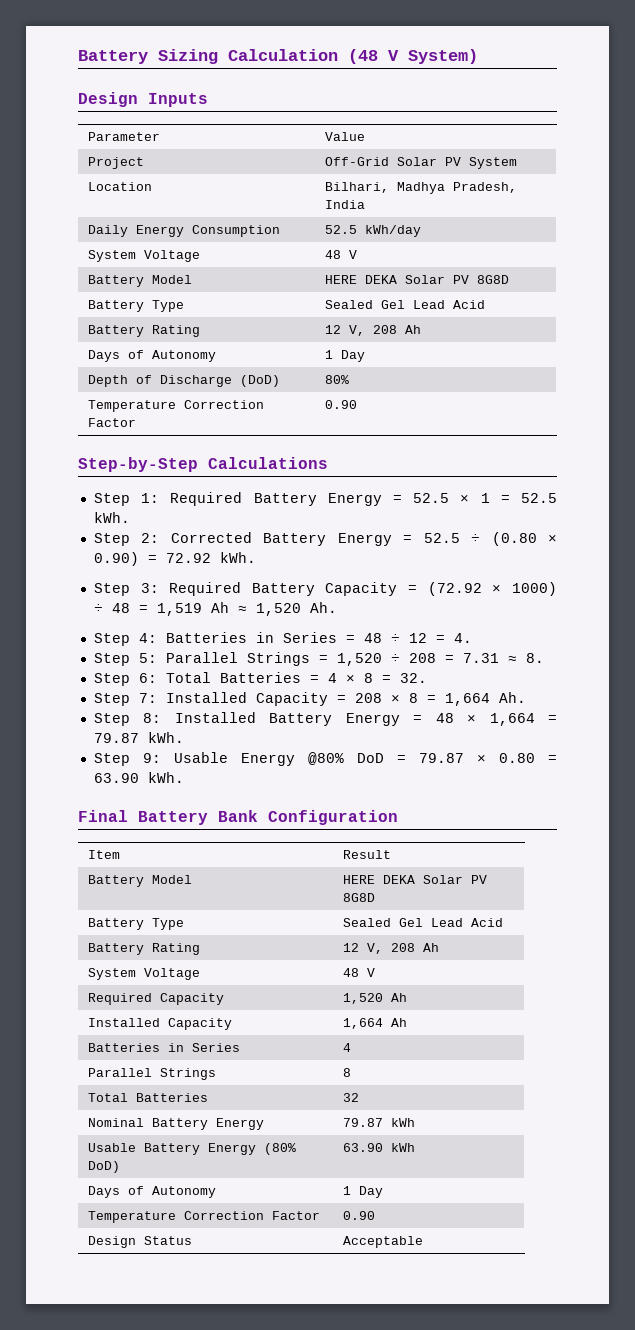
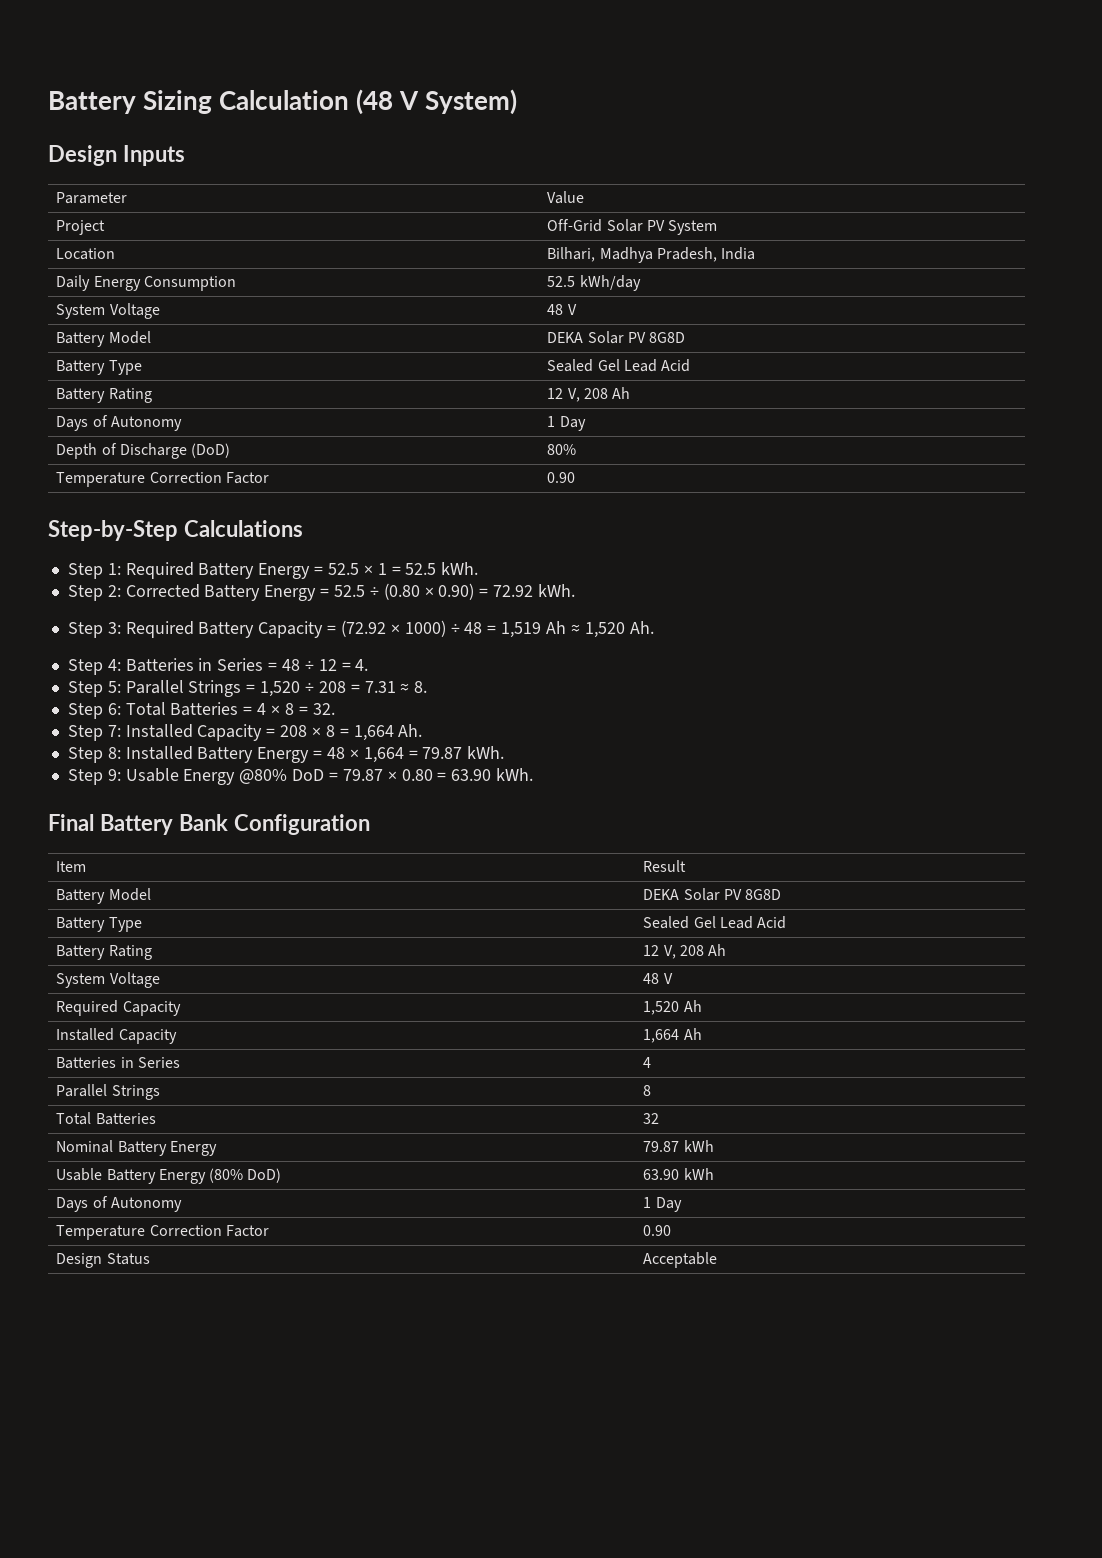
[325,275,358,284] HERE -> (151, 337) none
[343,875,376,884] HERE -> (151, 894) none

